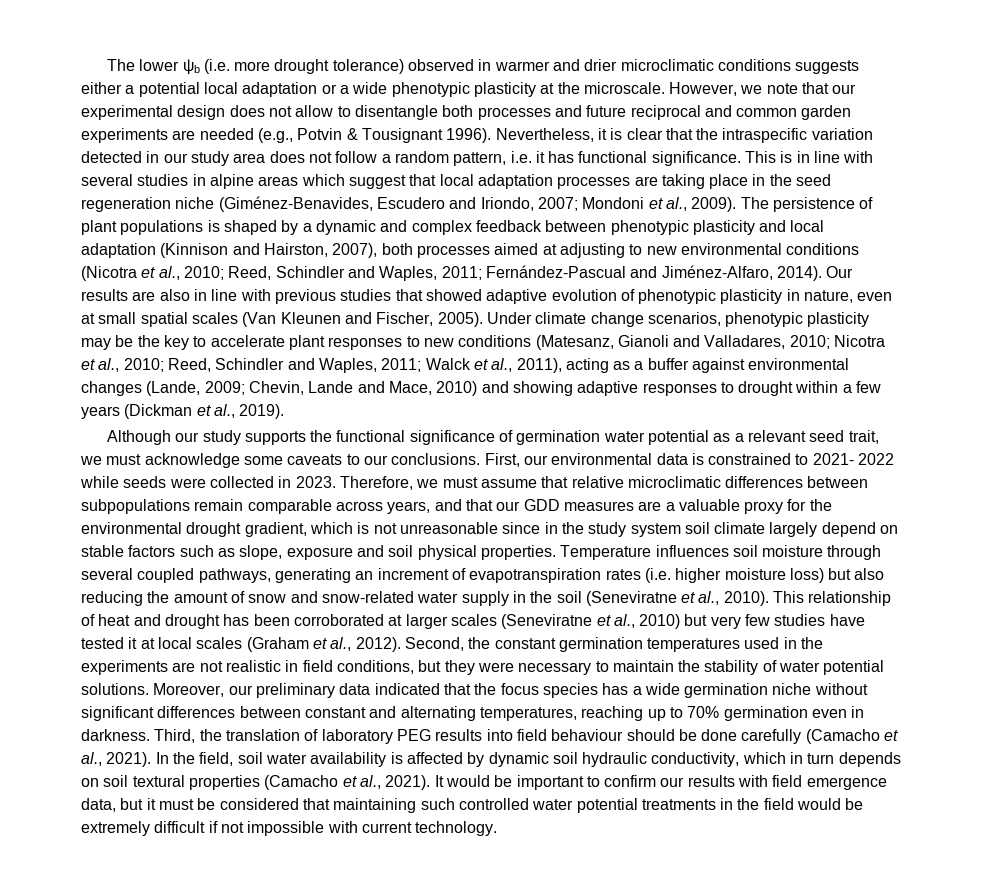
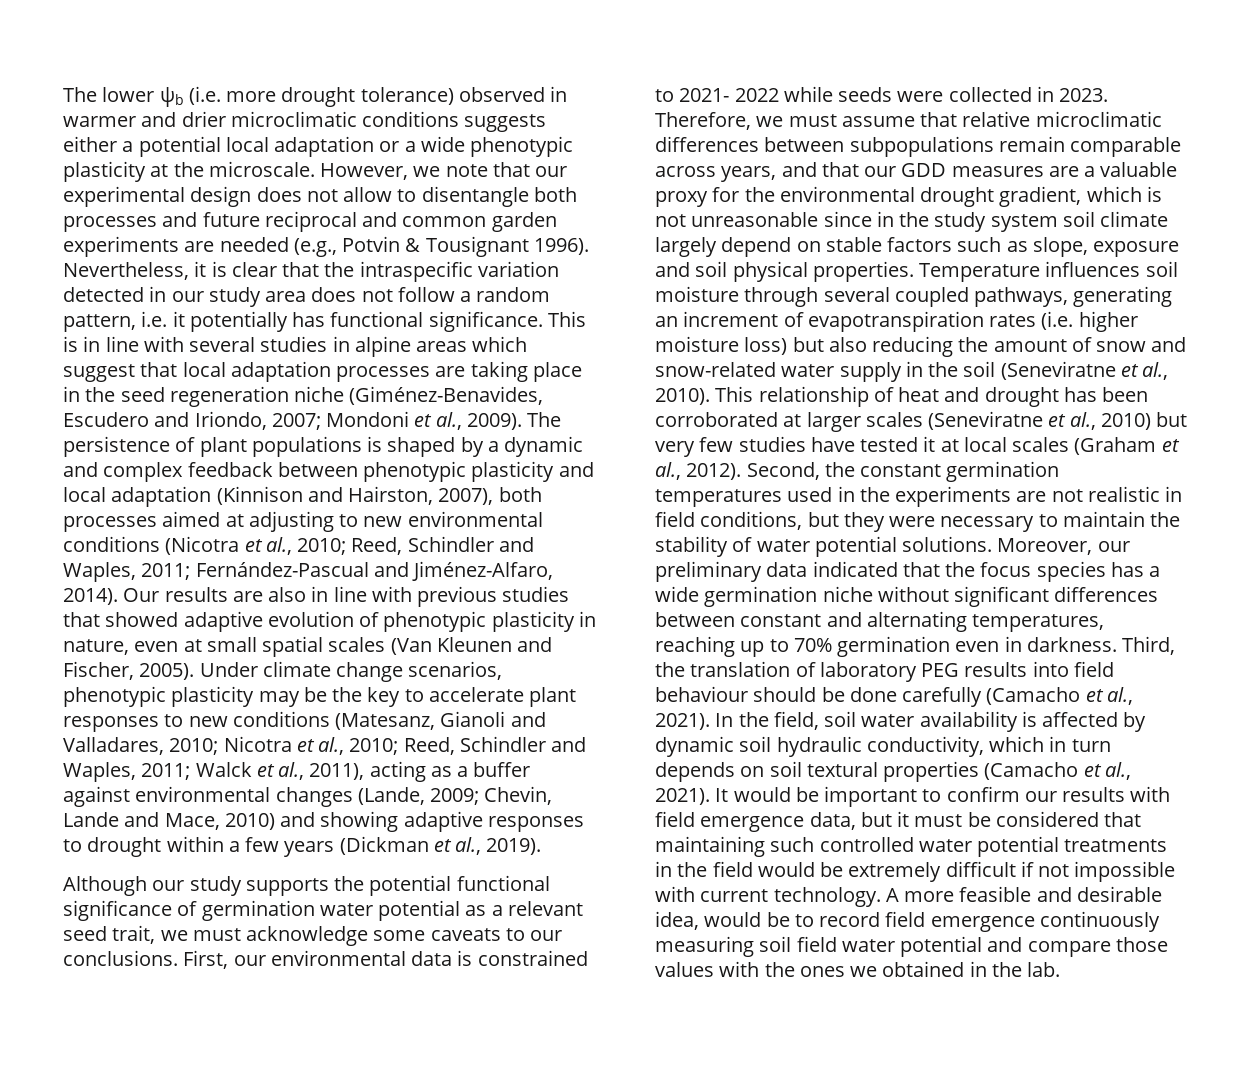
(545, 157) none -> [189,311,288,332] potentially
(333, 436) none -> [369,875,452,896] potential
(498, 828) none -> [885,886,1162,902] [655,911,1160,932] [655,936,1168,957] [655,961,1061,977] A more feasible and desirable idea, would be to record field emergence continuously measuring soil field water potential and compare those values with the ones we obtained in the lab.

